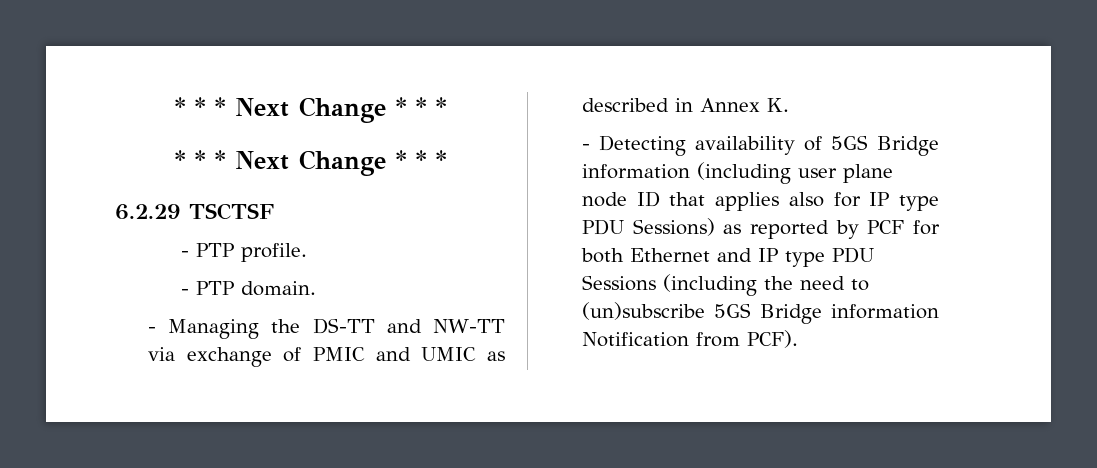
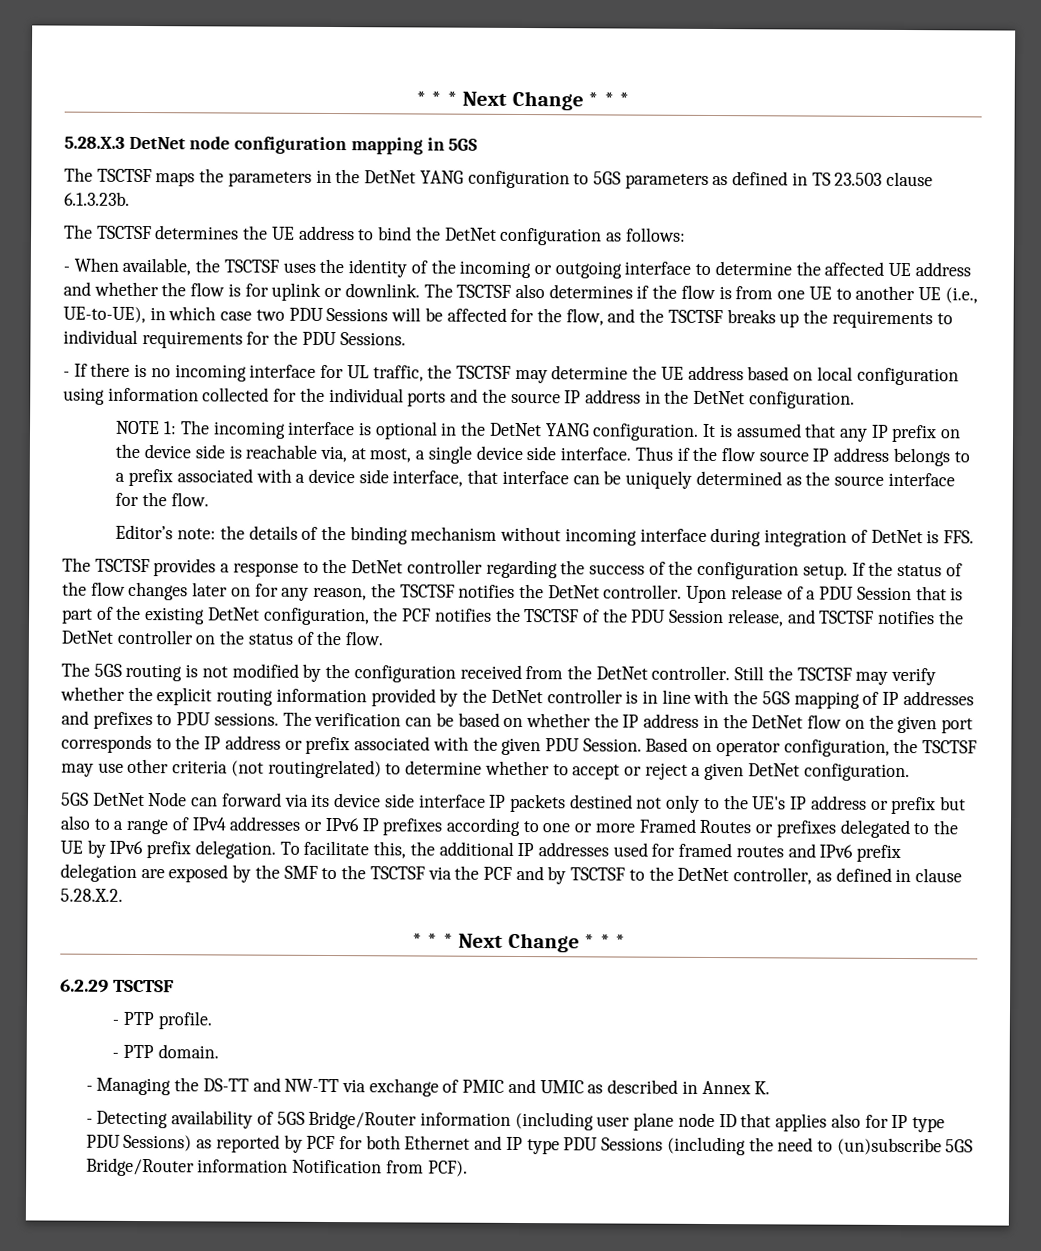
[174,97,446,123] * * * Next Change * * * -> [415,90,631,111] [64,136,479,155] [64,167,934,189] [64,191,130,206] [64,224,686,246] [63,257,971,279] [63,281,978,304] [63,306,953,329] [63,329,406,349] [63,362,959,386] [63,387,855,409] [115,420,962,443] [115,443,970,467] [115,468,955,489] [115,492,209,507] [115,524,974,547] [62,557,963,580] [62,581,964,604] [62,605,964,627] [61,629,384,646] [61,662,937,686] [60,686,974,709] [61,710,973,734] [61,734,978,757] [61,758,910,782] [61,792,966,815] [60,815,958,839] [60,839,902,862] [60,863,962,885] [60,888,123,902] * * * Next Change * * * // 5.28.X.3 DetNet node configuration mapping in 5GS // The TSCTSF maps the parameters in the DetNet YANG configuration to 5GS parameters as defined in TS 23.503 clause 6.1.3.23b. // The TSCTSF determines the UE address to bind the DetNet configuration as follows: // - When available, the TSCTSF uses the identity of the incoming or outgoing interface to determine the affected UE address and whether the flow is for uplink or downlink. The TSCTSF also determines if the flow is from one UE to another UE (i.e., UE-to-UE), in which case two PDU Sessions will be affected for the flow, and the TSCTSF breaks up the requirements to individual requirements for the PDU Sessions. // - If there is no incoming interface for UL traffic, the TSCTSF may determine the UE address based on local configuration using information collected for the individual ports and the source IP address in the DetNet configuration. // NOTE 1: The incoming interface is optional in the DetNet YANG configuration. It is assumed that any IP prefix on the device side is reachable via, at most, a single device side interface. Thus if the flow source IP address belongs to a prefix associated with a device side interface, that interface can be uniquely determined as the source interface for the flow. // Editor’s note: the details of the binding mechanism without incoming interface during integration of DetNet is FFS. // The TSCTSF provides a response to the DetNet controller regarding the success of the configuration setup. If the status of the flow changes later on for any reason, the TSCTSF notifies the DetNet controller. Upon release of a PDU Session that is part of the existing DetNet configuration, the PCF notifies the TSCTSF of the PDU Session release, and TSCTSF notifies the DetNet controller on the status of the flow. // The 5GS routing is not modified by the configuration received from the DetNet controller. Still the TSCTSF may verify whether the explicit routing information provided by the DetNet controller is in line with the 5GS mapping of IP addresses and prefixes to PDU sessions. The verification can be based on whether the IP address in the DetNet flow on the given port corresponds to the IP address or prefix associated with the given PDU Session. Based on operator configuration, the TSCTSF may use other criteria (not routingrelated) to determine whether to accept or reject a given DetNet configuration. // 5GS DetNet Node can forward via its device side interface IP packets destined not only to the UE's IP address or prefix but also to a range of IPv4 addresses or IPv6 IP prefixes according to one or more Framed Routes or prefixes delegated to the UE by IPv6 prefix delegation. To facilitate this, the additional IP addresses used for framed routes and IPv6 prefix delegation are exposed by the SMF to the TSCTSF via the PCF and by TSCTSF to the DetNet controller, as defined in clause 5.28.X.2.
[877,136,939,156] Bridge -> [308,1110,418,1130] Bridge/Router
[759,304,822,324] Bridge -> [85,1157,195,1177] Bridge/Router

